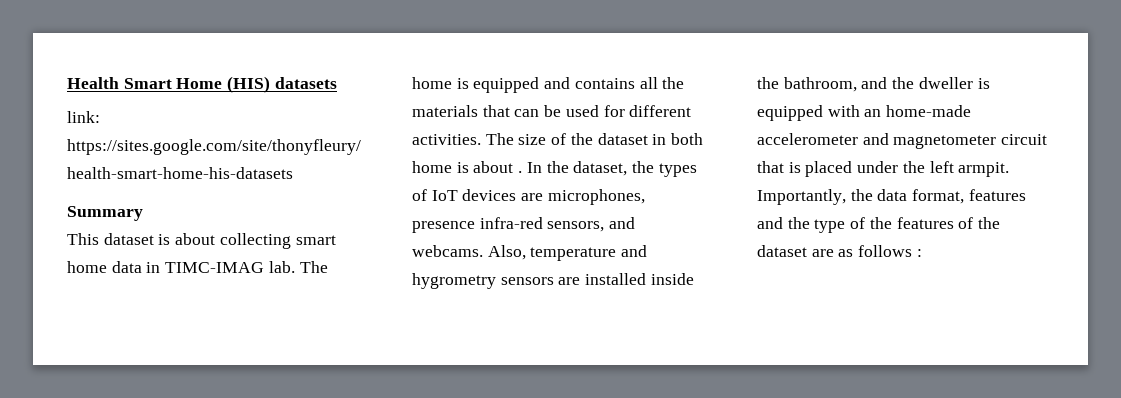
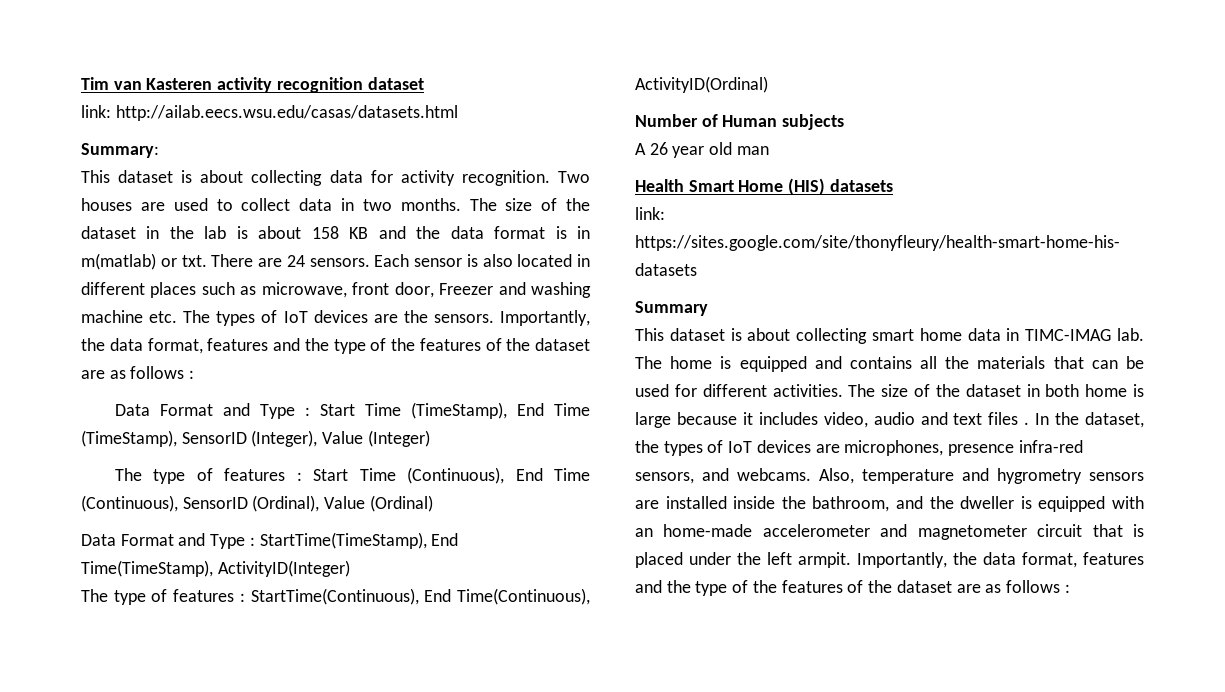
(67, 83) none -> [81,77,424,93] [81,105,458,121] [81,143,159,158] [81,170,590,186] [81,198,590,211] [81,226,590,239] [81,253,590,270] [81,282,592,298] [81,310,590,326] [81,338,590,354] [81,366,195,379] [114,402,590,419] [81,430,430,447] [114,467,591,484] [81,495,433,512] [81,532,459,549] [81,560,350,577] [81,588,590,605] [635,76,768,93] [635,114,845,130] [635,142,769,158] Tim van Kasteren activity recognition dataset // link: http://ailab.eecs.wsu.edu/casas/datasets.html // Summary: // This dataset is about collecting data for activity recognition. Two houses are used to collect data in two months. The size of the dataset in the lab is about 158 KB and the data format is in m(matlab) or txt. There are 24 sensors. Each sensor is also located in different places such as microwave, front door, Freezer and washing machine etc. The types of IoT devices are the sensors. Importantly, the data format, features and the type of the features of the dataset are as follows : // Data Format and Type : Start Time (TimeStamp), End Time (TimeStamp), SensorID (Integer), Value (Integer) // The type of features : Start Time (Continuous), End Time (Continuous), SensorID (Ordinal), Value (Ordinal) // Data Format and Type : StartTime(TimeStamp), End Time(TimeStamp), ActivityID(Integer) // The type of features : StartTime(Continuous), End Time(Continuous), ActivityID(Ordinal) // Number of Human subjects // A 26 year old man //
[473,161,514,173] about -> [635,412,1019,428] large because it includes video, audio and text files

